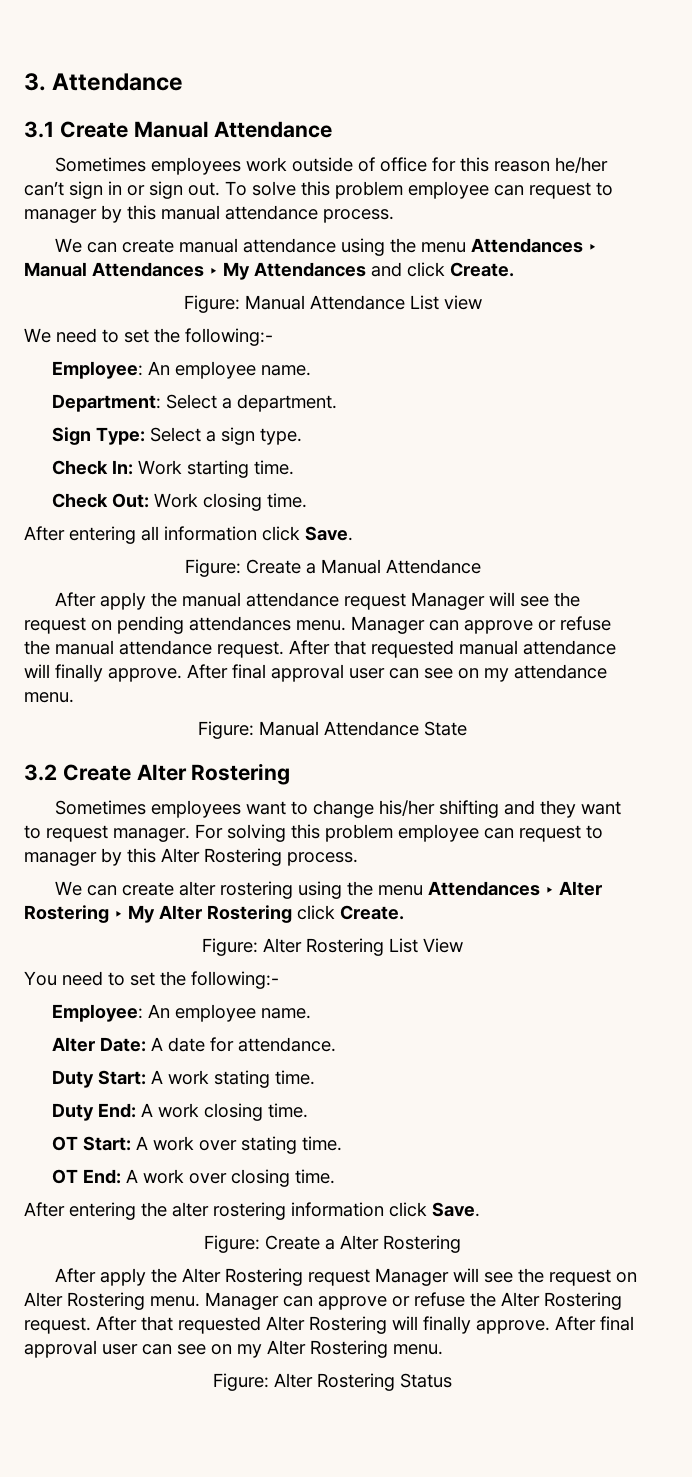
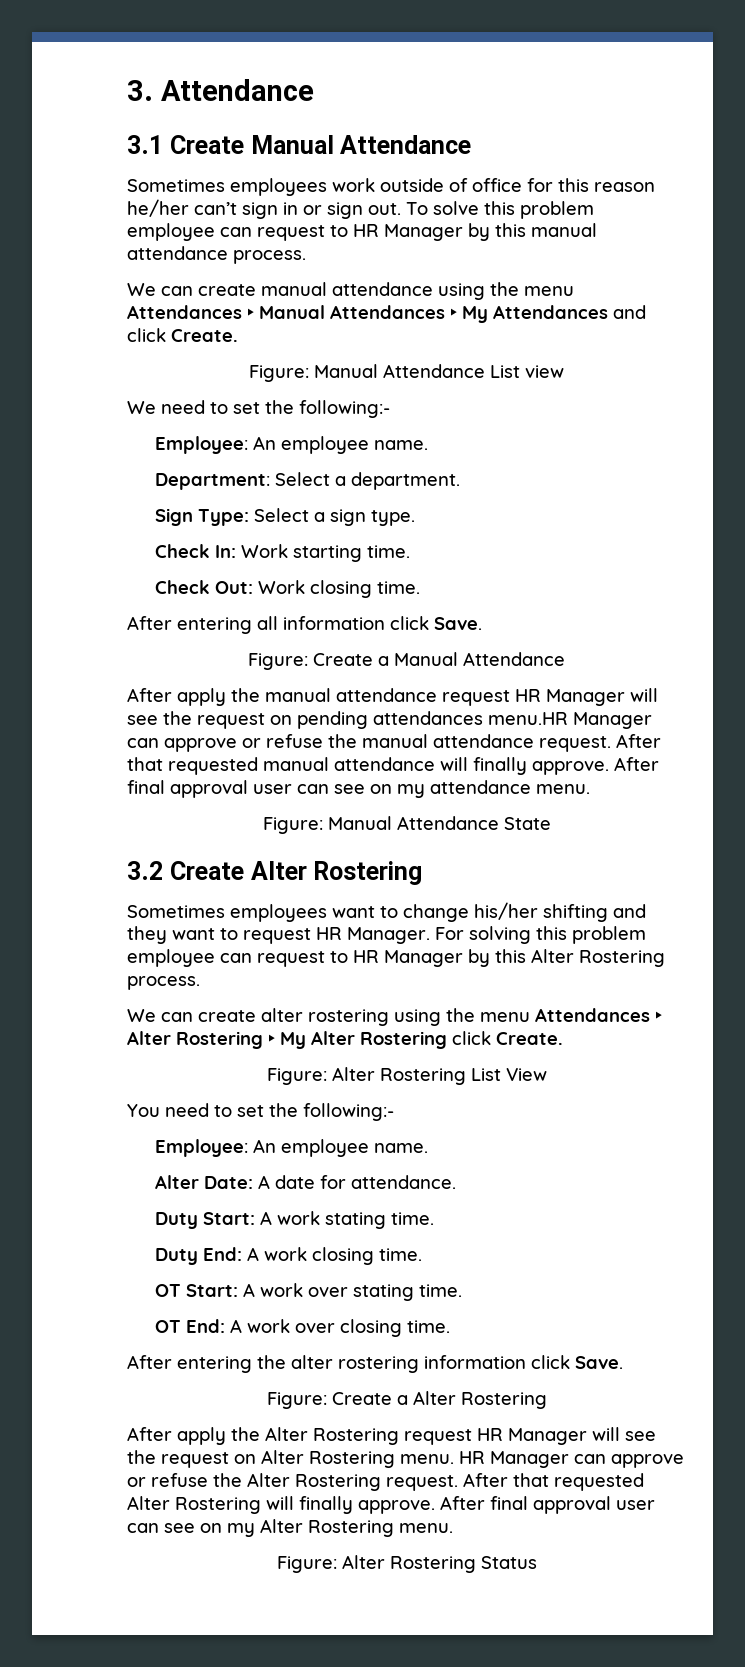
[24,209,97,223] manager -> [353,224,463,241] HR Manager
(406, 601) none -> [515,689,541,702] HR
[296,620,346,631] menu. -> [488,712,568,725] menu.HR
[113,828,190,842] manager. -> [316,927,430,944] HR Manager.
[24,852,97,866] manager -> [353,950,463,967] HR Manager
(370, 1277) none -> [477,1428,503,1441] HR
(200, 1301) none -> [459,1451,485,1464] HR

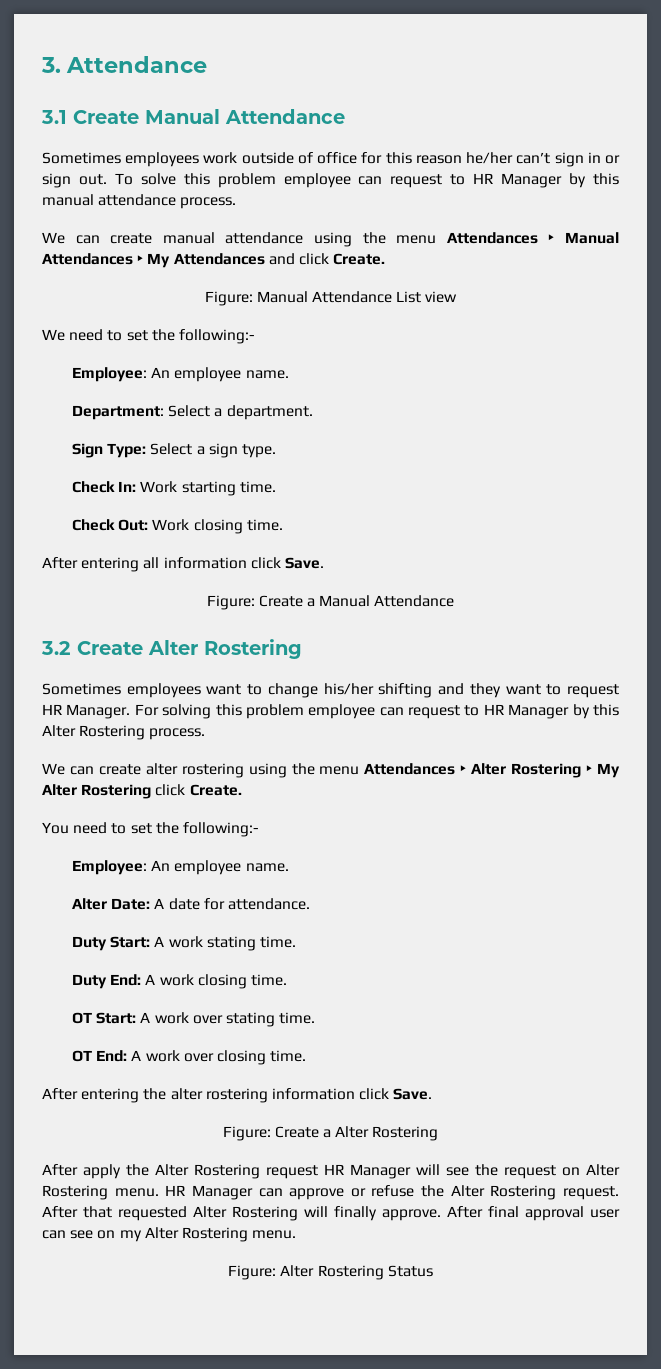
[127,688,658,706] [127,711,652,729] [127,734,661,752] [127,757,659,775] [127,780,590,798] [262,816,551,834] // After apply the manual attendance request HR Manager will see the request on pending attendances menu.HR Manager can approve or refuse the manual attendance request. After that requested manual attendance will finally approve. After final approval user can see on my attendance menu. // Figure: Manual Attendance State -> (455, 601) none
[266,1067,547,1085] // Figure: Alter Rostering List View -> (242, 790) none

